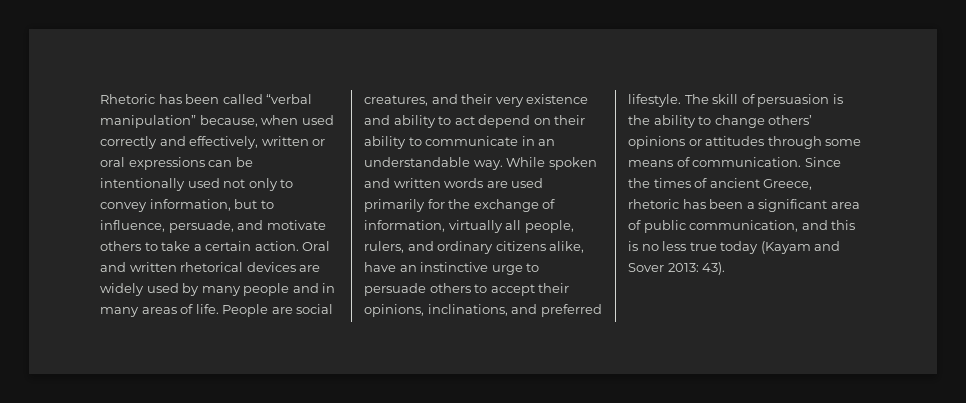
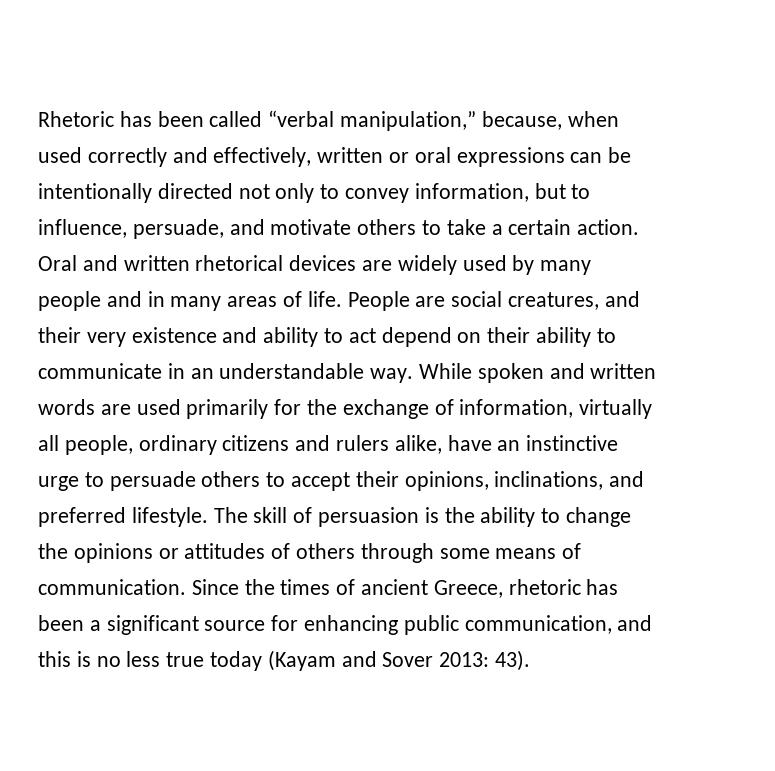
[100,115,196,128] manipulation” -> [340,111,477,131] manipulation,”
[187,178,220,188] used -> [157,183,233,199] directed
[364,241,546,254] rulers, and ordinary citizens -> [138,435,390,455] ordinary citizens and rulers
[768,115,813,125] others’ -> [38,543,68,559] the
(765, 141) none -> [271,543,356,559] of others
[830,202,860,209] [628,220,641,230] area of -> [204,615,399,635] source for enhancing

